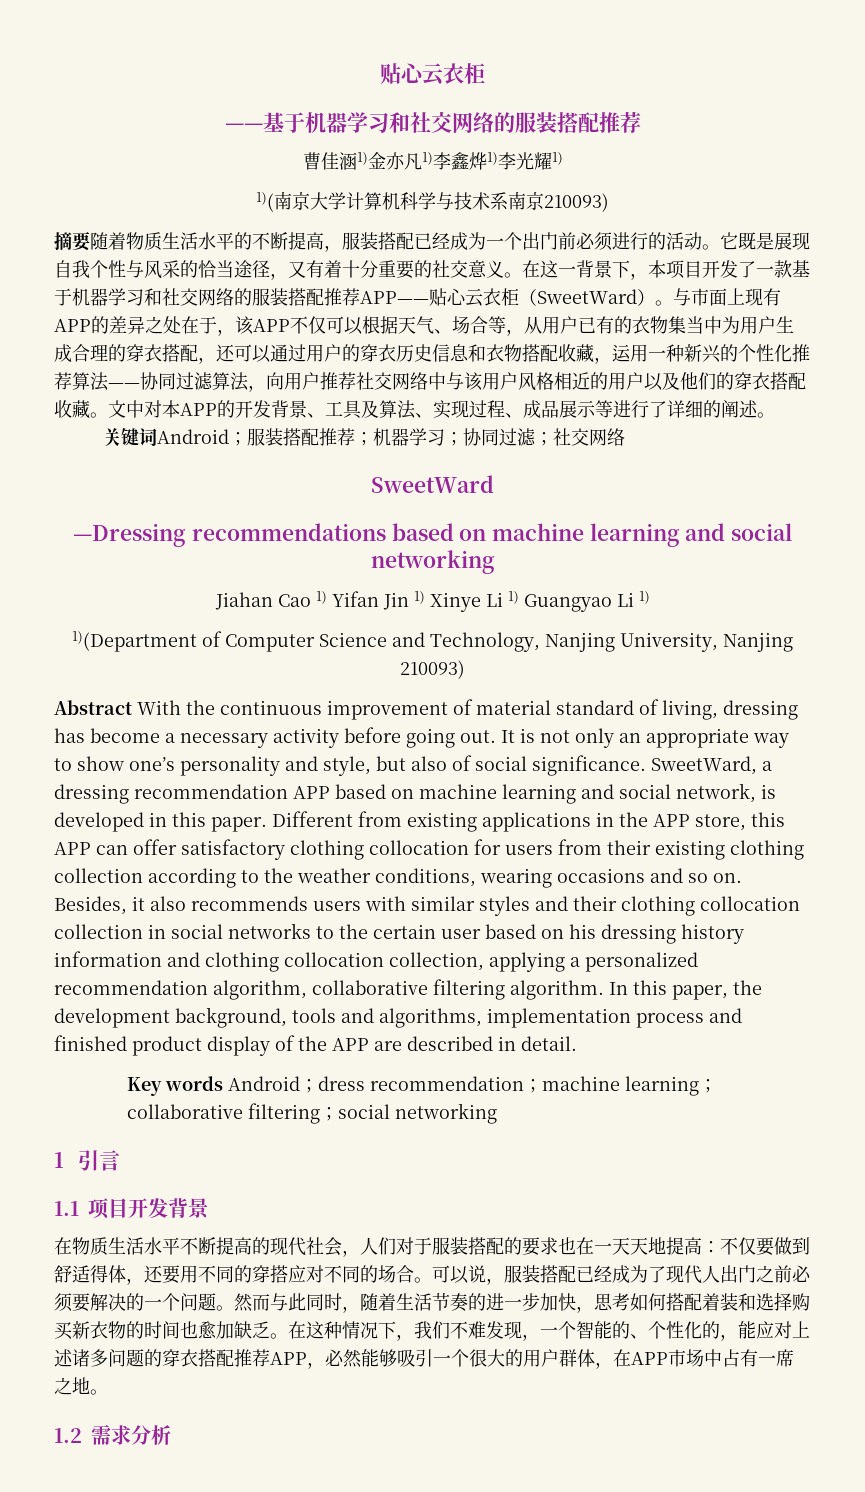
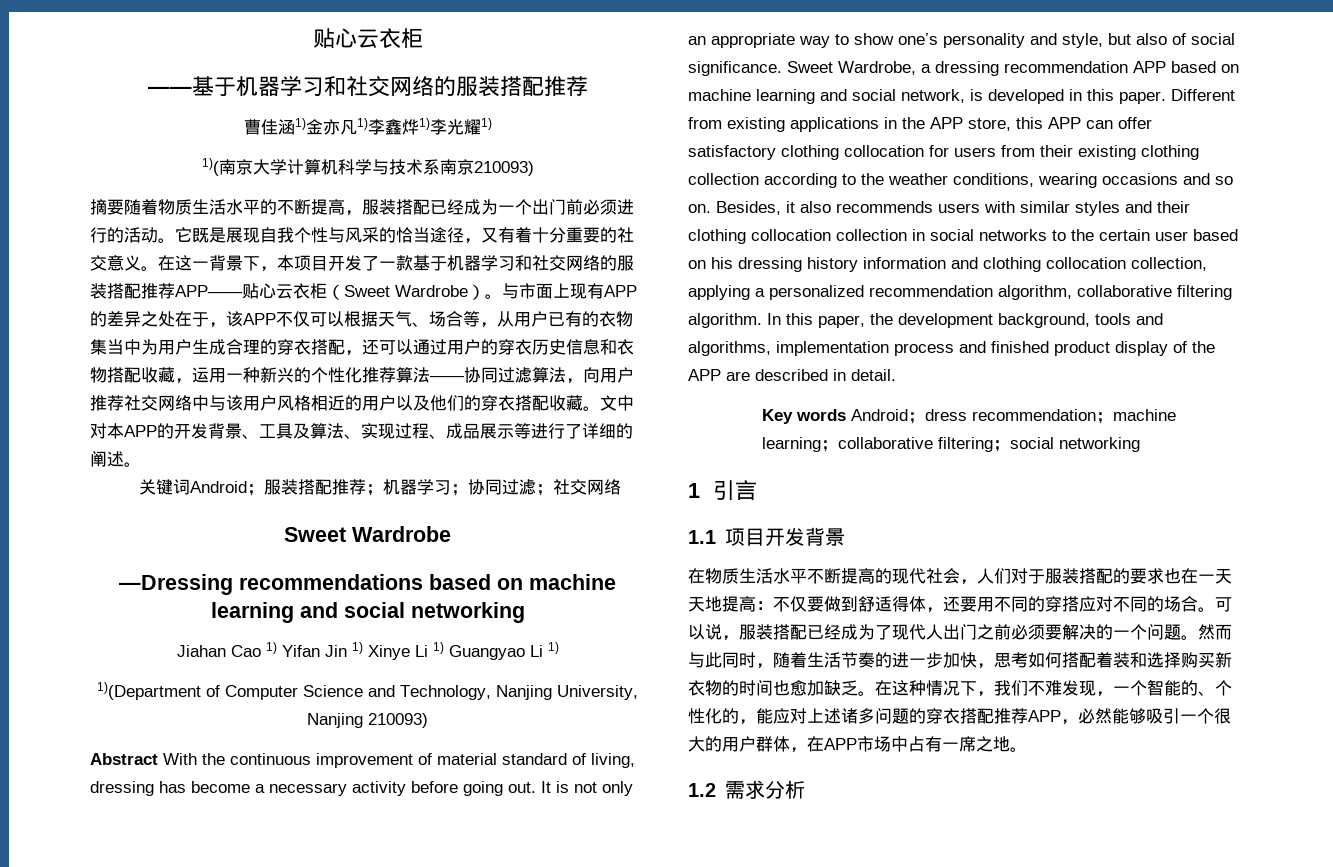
[537,289,637,304] SweetWard -> [344,285,468,297] Sweet Wardrobe
[371,475,494,493] SweetWard -> [284,526,451,542] Sweet Wardrobe
[651,756,757,775] SweetWard, -> [787,61,916,75] Sweet Wardrobe,

